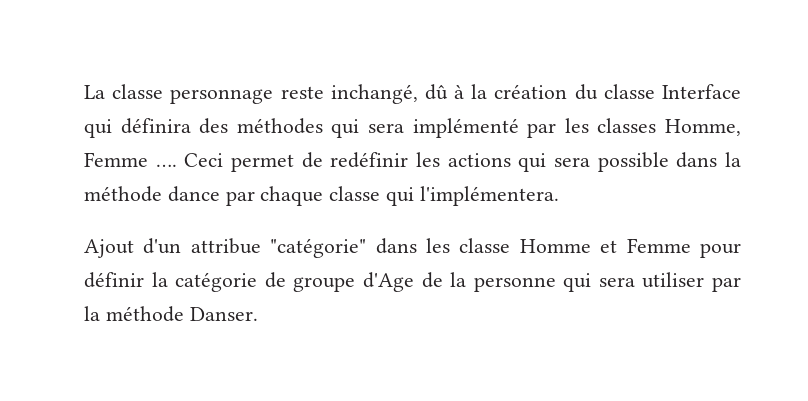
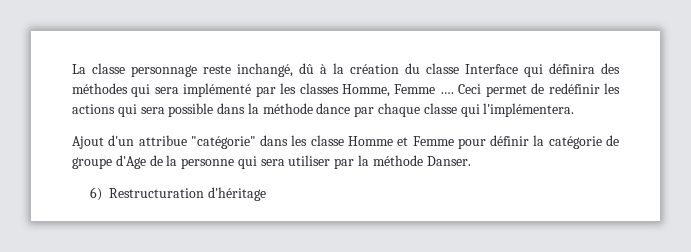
(258, 314) none -> [89,187,266,201] // 6) Restructuration d'héritage

